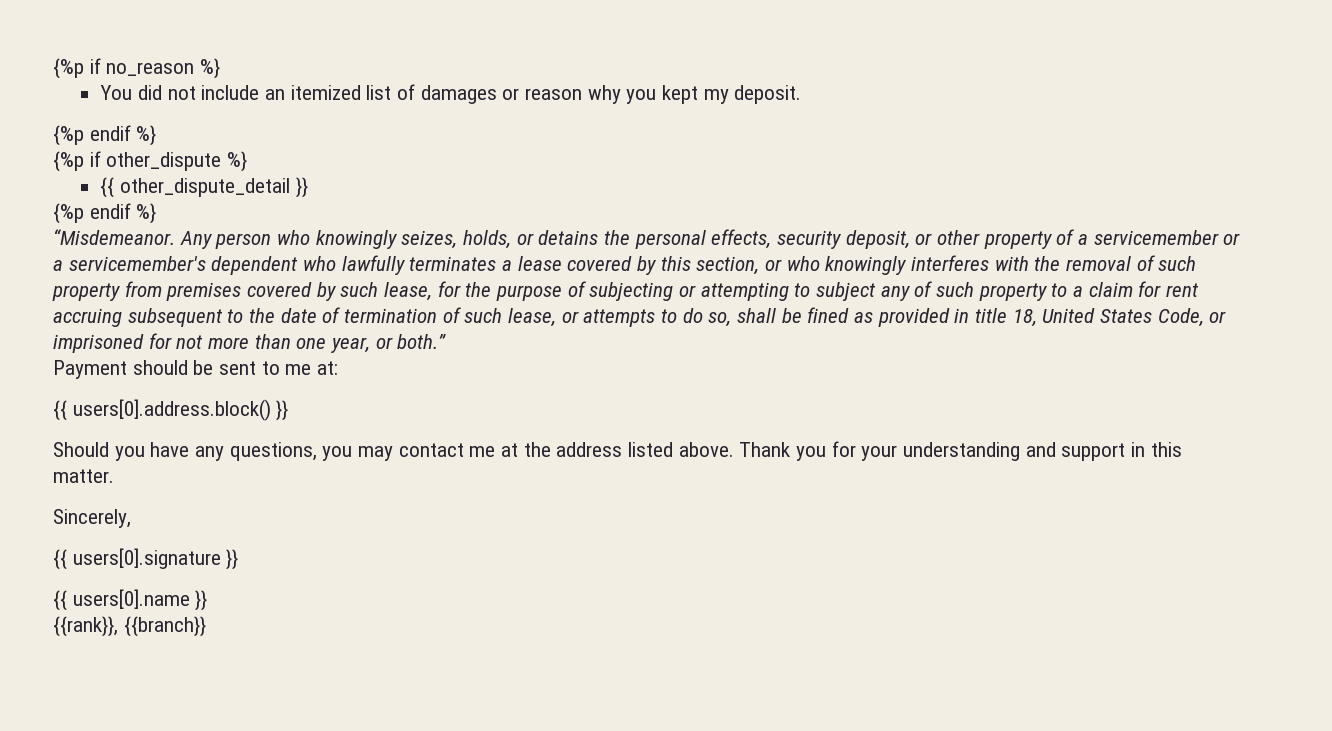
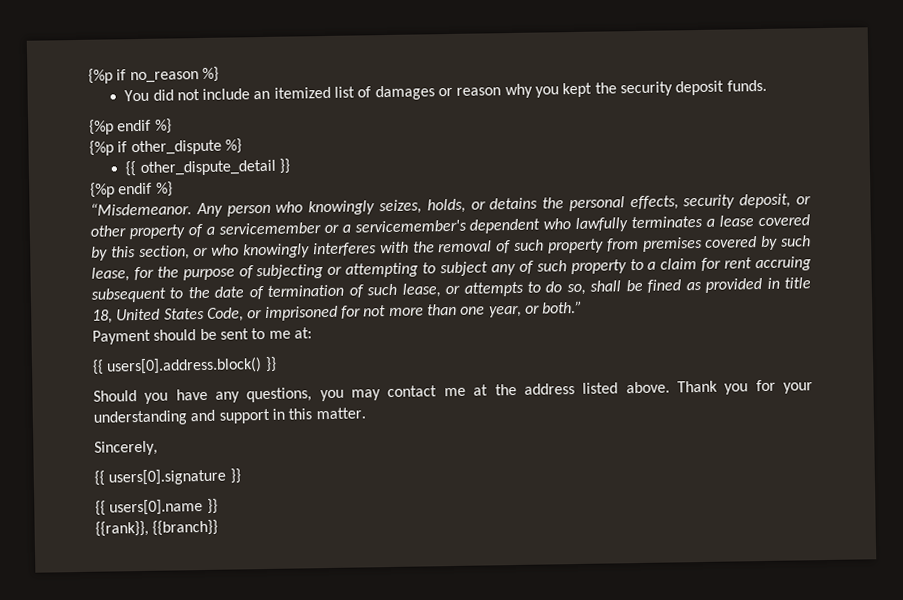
[703,85,802,104] my deposit. -> [594,79,767,97] the security deposit funds.

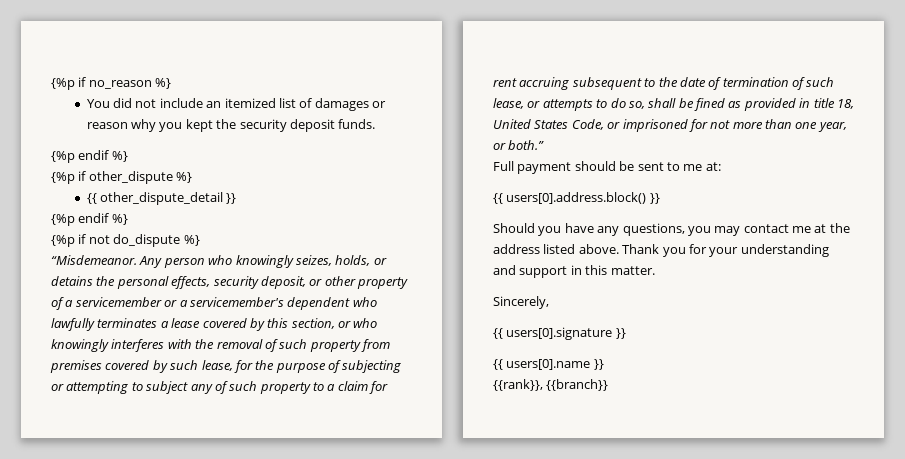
(173, 189) none -> [51,234,200,247] // {%p if not do_dispute %}
[92,329,151,345] Payment -> [493,161,572,174] Full payment

